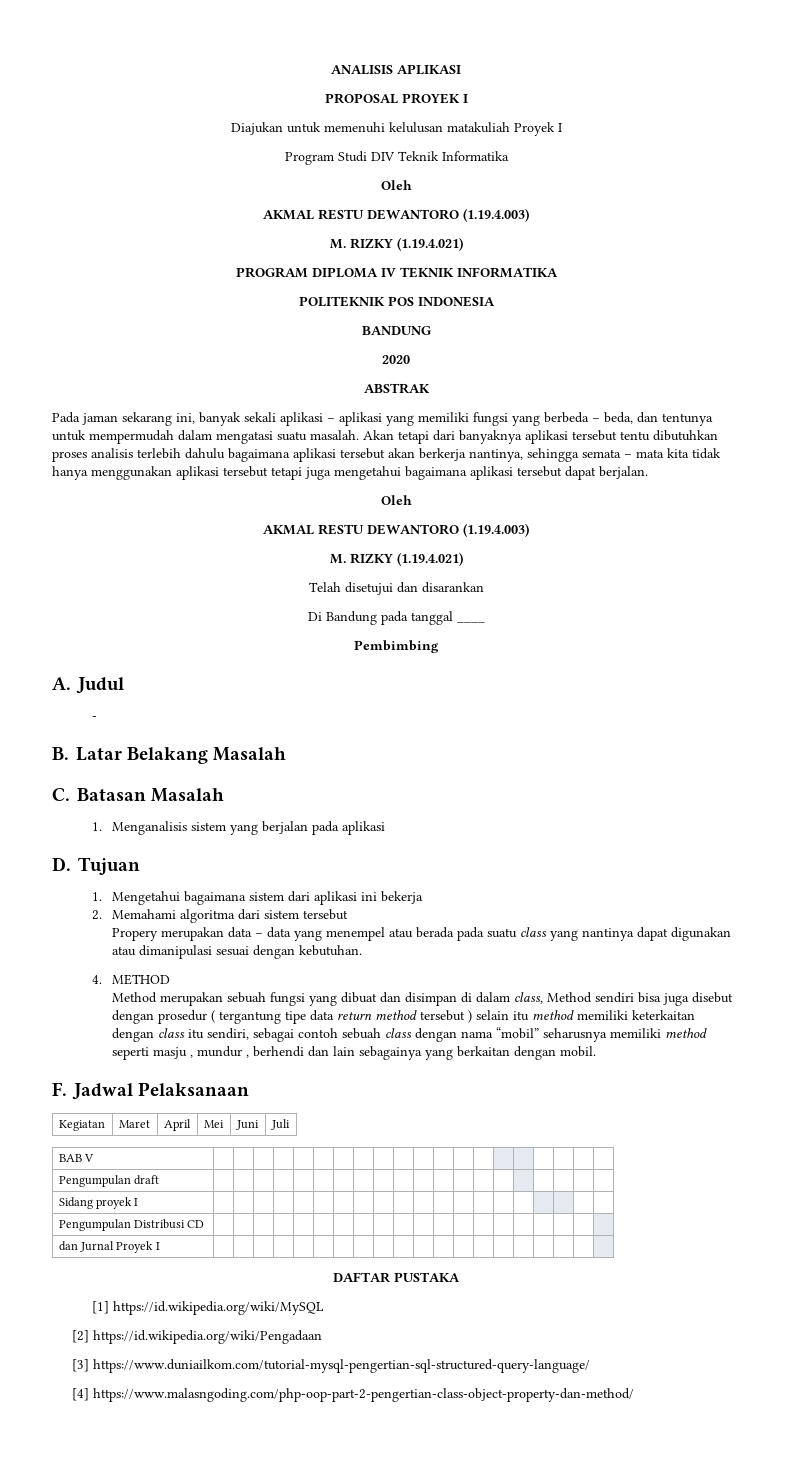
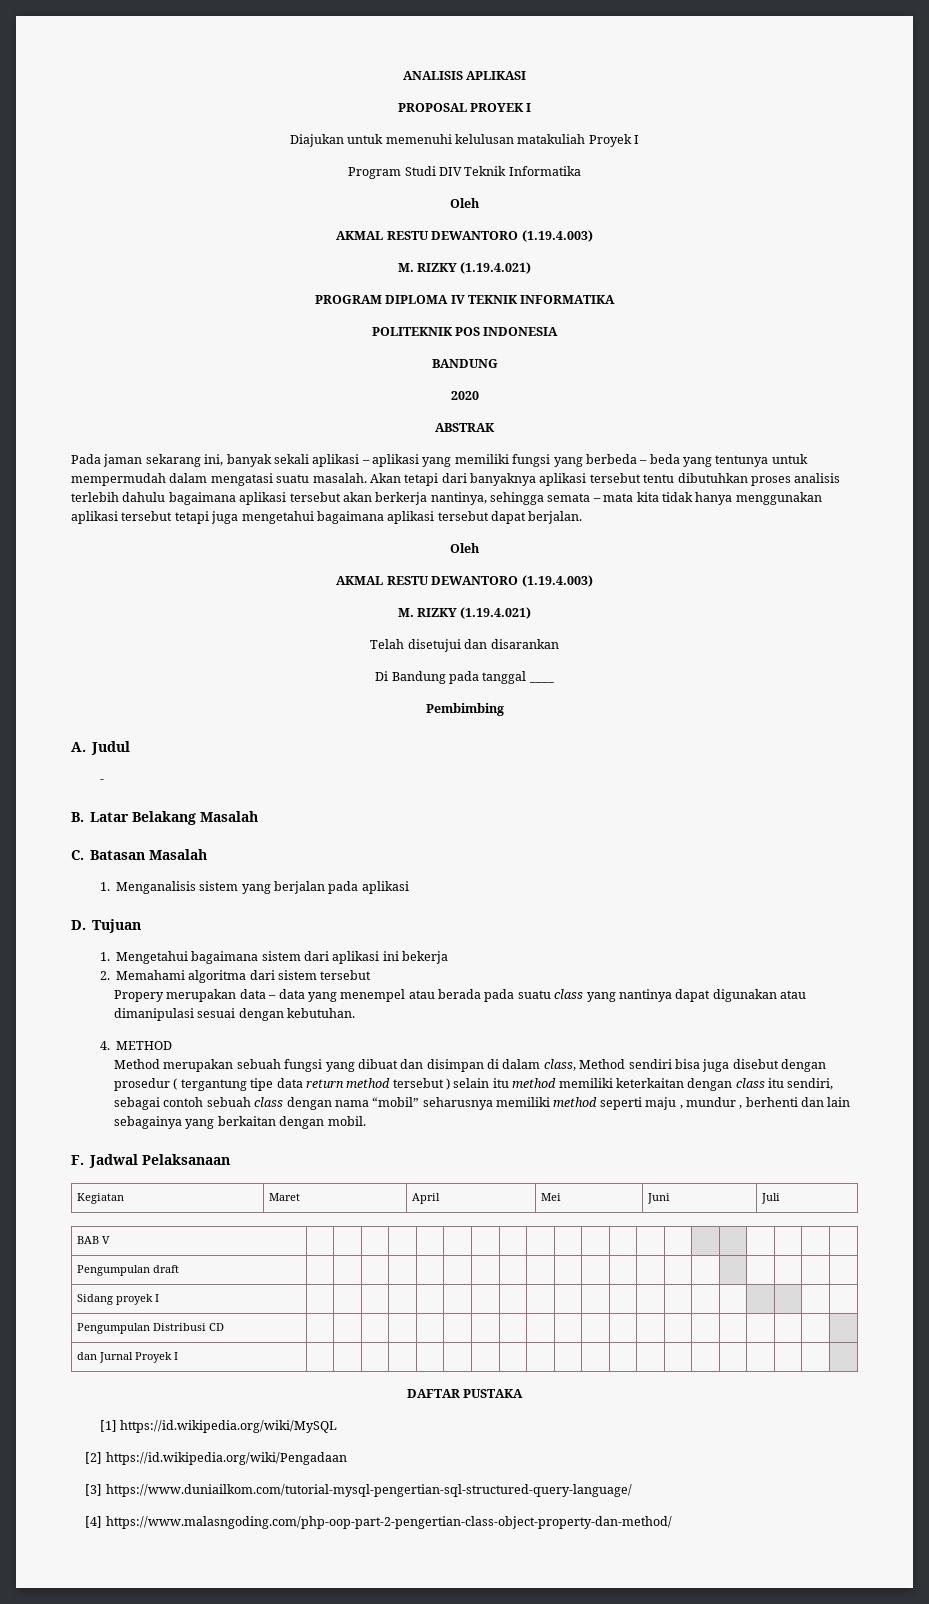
[604,412,658,424] beda, dan -> [649,454,712,467] beda yang
[152,1047,187,1059] masju -> [645,1097,677,1110] maju
[252,1046,304,1057] berhendi -> [745,1097,798,1107] berhenti

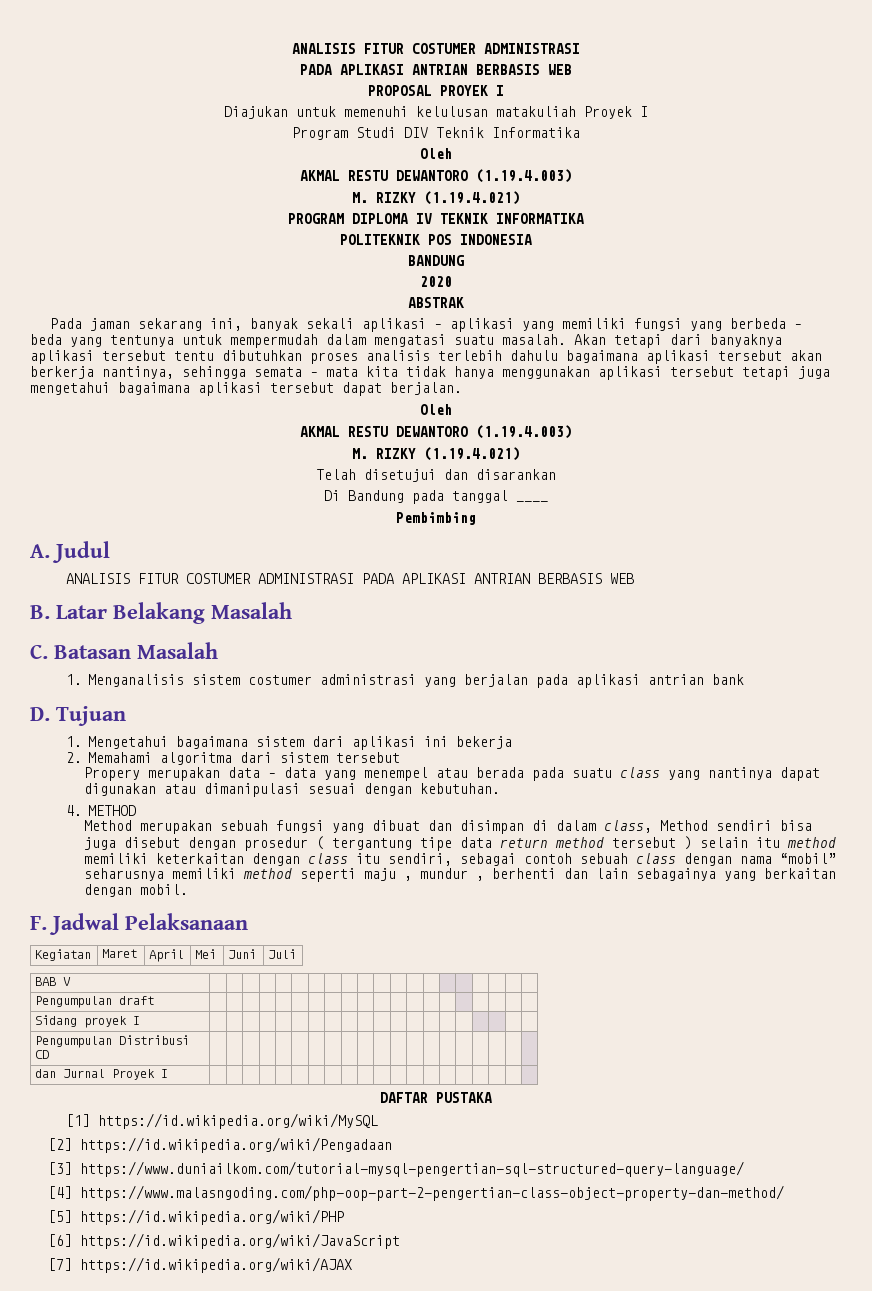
[402,71,527,80] ANALISIS APLIKASI -> [292,43,580,54] [300,64,572,75] ANALISIS FITUR COSTUMER ADMINISTRASI // PADA APLIKASI ANTRIAN BERBASIS WEB
[99,779,104,783] - -> [65,573,634,584] ANALISIS FITUR COSTUMER ADMINISTRASI PADA APLIKASI ANTRIAN BERBASIS WEB
(239, 886) none -> [247,674,416,685] costumer administrasi
(409, 887) none -> [647,674,744,685] antrian bank
(672, 1522) none -> [47,1209,344,1225] [47,1233,400,1249] [47,1257,352,1273] // [5] https://id.wikipedia.org/wiki/PHP // [6] https://id.wikipedia.org/wiki/JavaScript // [7] https://id.wikipedia.org/wiki/AJAX

